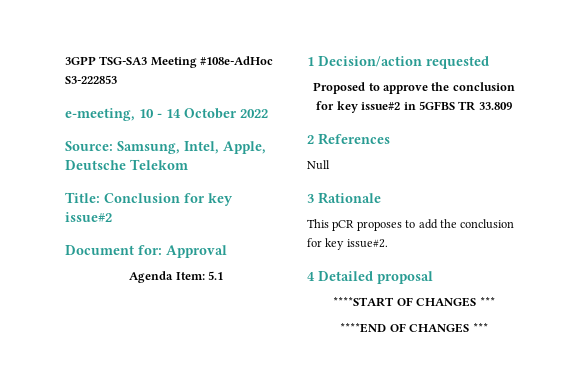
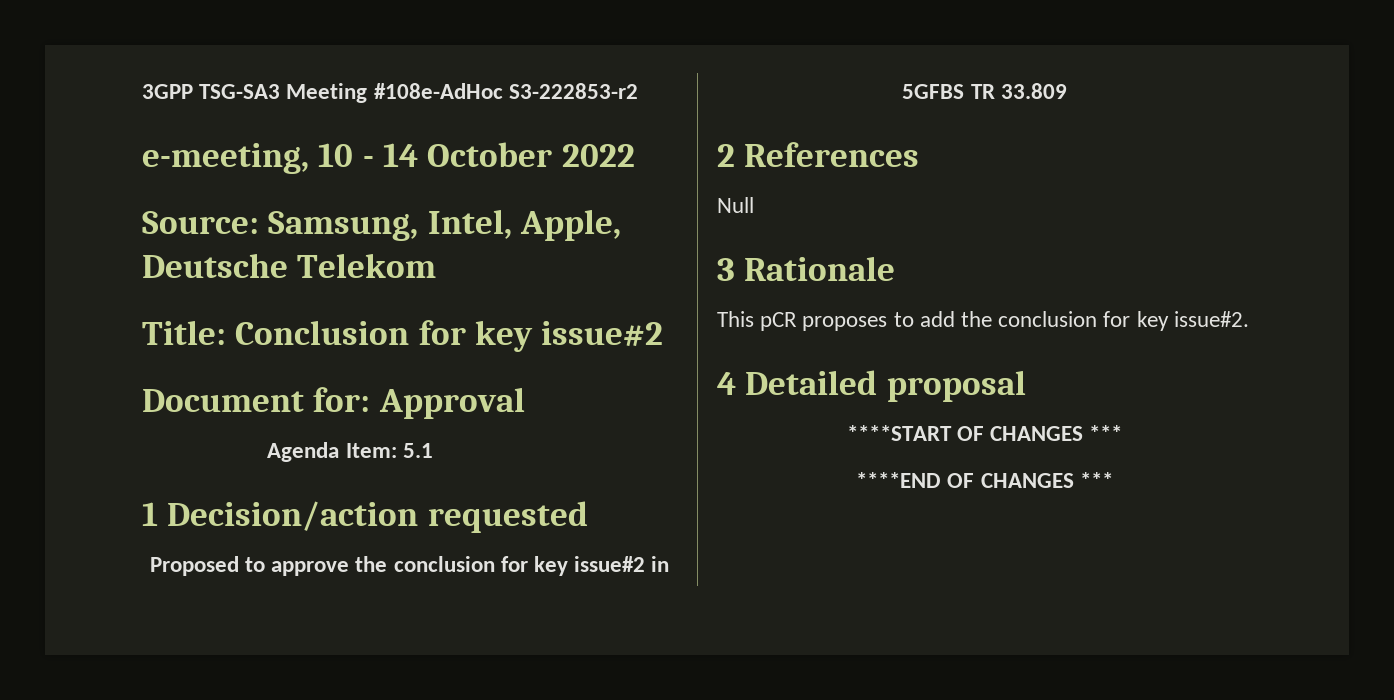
[65,75,117,84] S3-222853 -> [508,83,638,99] S3-222853-r2

